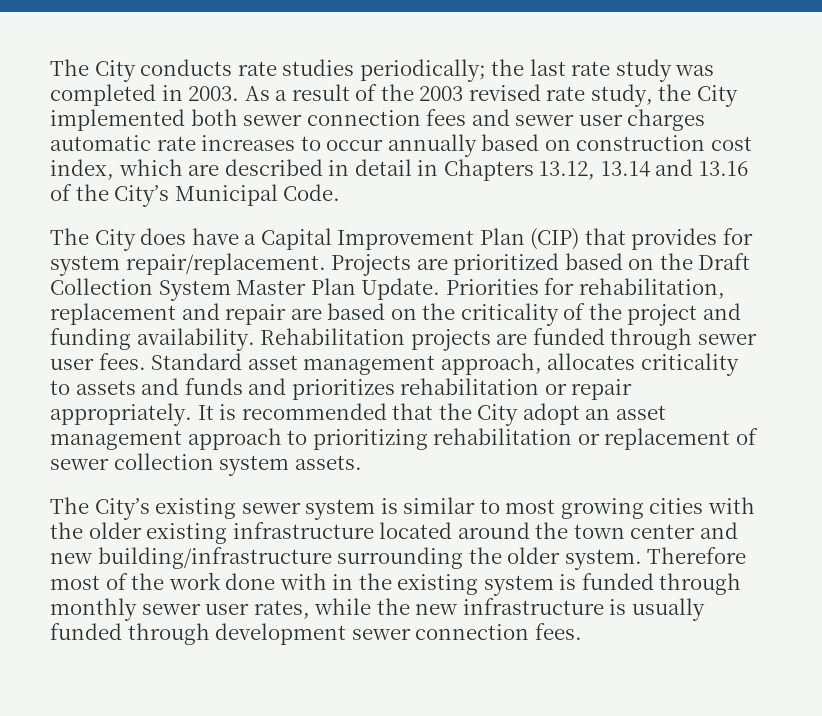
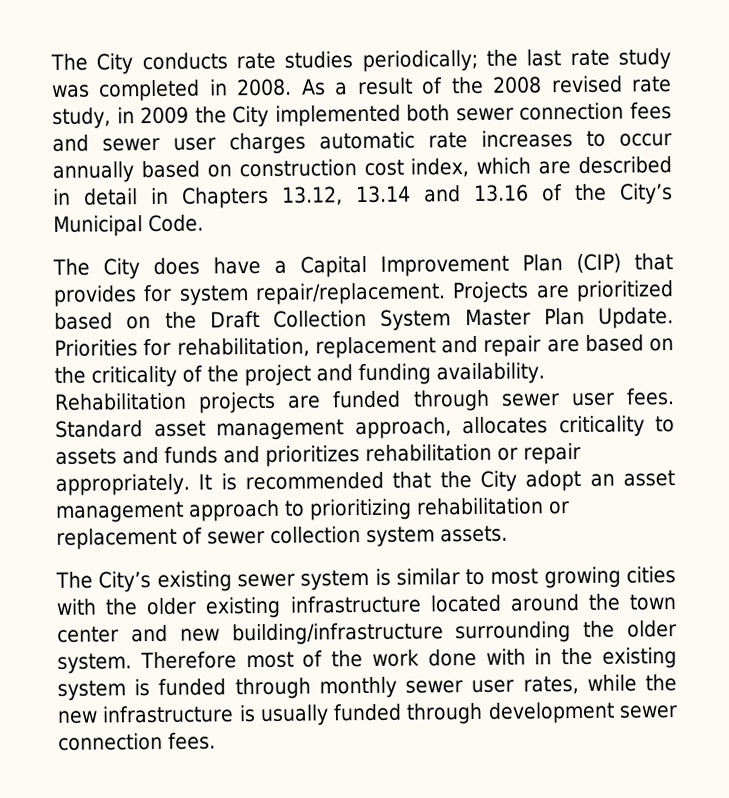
[188,86,240,101] 2003. -> [236,78,293,97] 2008.
[419,86,464,101] 2003 -> [492,76,543,94] 2008
(653, 95) none -> [116,106,190,125] in 2009

